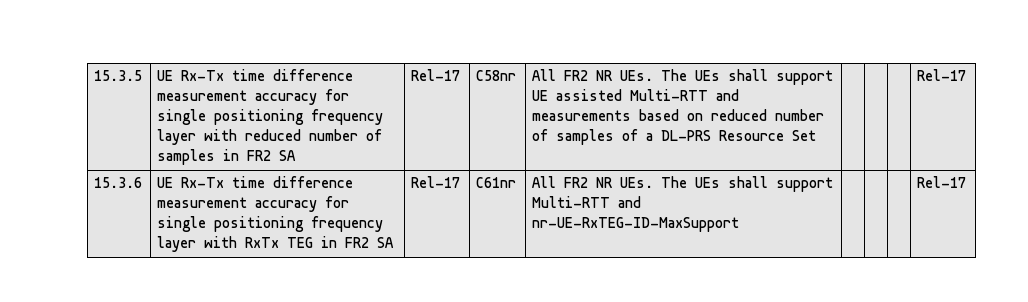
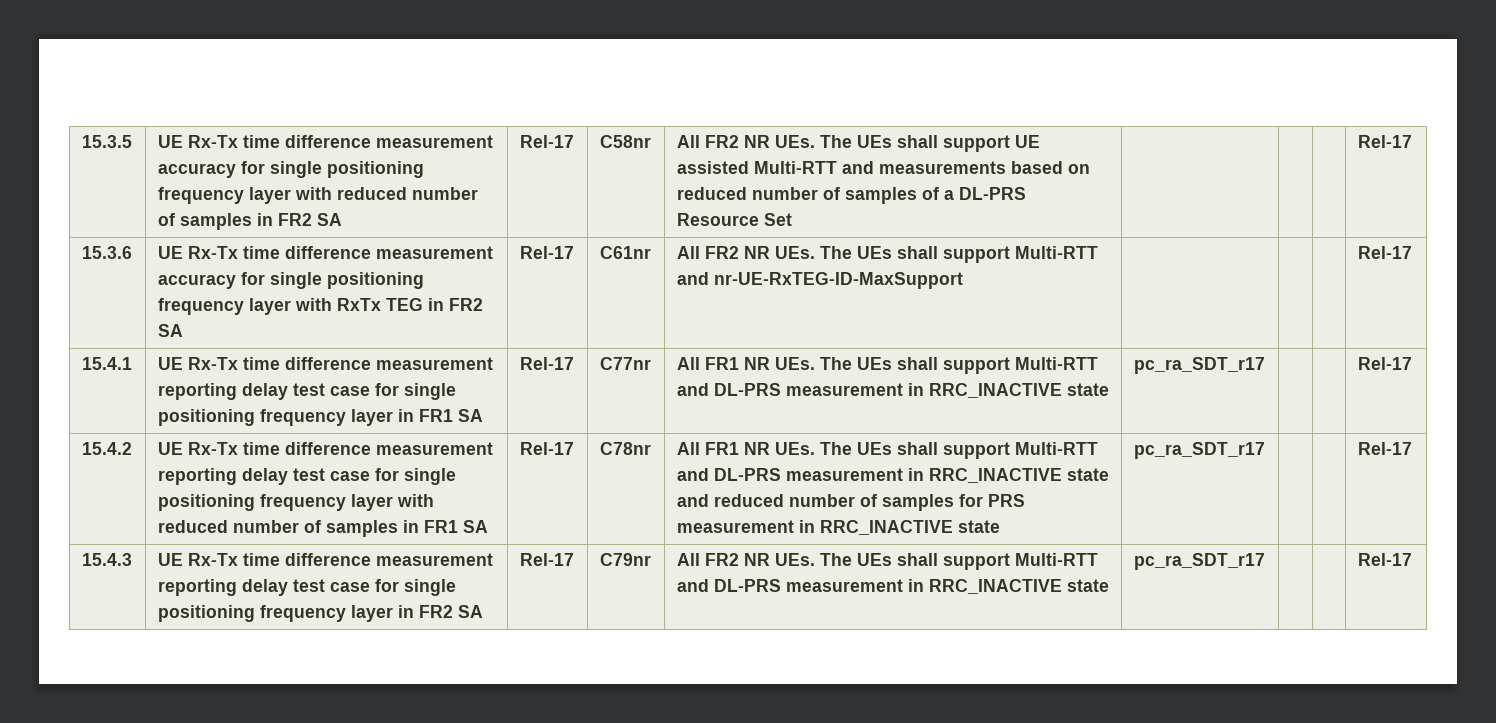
(967, 182) none -> [81,357,132,370] [157,357,493,370] [157,383,456,400] [157,409,483,426] [519,357,574,370] [599,357,651,370] [676,357,1098,374] [676,383,1109,398] [1133,357,1265,374] [1357,357,1412,370] [81,442,132,455] [157,442,493,455] [157,468,456,485] [157,494,434,511] [157,520,488,537] [519,442,574,455] [599,442,651,455] [676,442,1098,459] [676,468,1109,483] [676,494,1025,511] [676,520,1000,535] [1133,442,1265,459] [1357,442,1412,455] [81,553,132,566] [157,553,493,566] [157,579,456,596] [157,605,483,622] [519,553,574,566] [599,553,651,566] [676,553,1098,570] [676,579,1109,594] [1133,553,1265,570] [1357,553,1412,566] // 15.4.1 | UE Rx-Tx time difference measurement reporting delay test case for single positioning frequency layer in FR1 SA | Rel-17 | C77nr | All FR1 NR UEs. The UEs shall support Multi-RTT and DL-PRS measurement in RRC_INACTIVE state | pc_ra_SDT_r17 | | | Rel-17 // 15.4.2 | UE Rx-Tx time difference measurement reporting delay test case for single positioning frequency layer with reduced number of samples in FR1 SA | Rel-17 | C78nr | All FR1 NR UEs. The UEs shall support Multi-RTT and DL-PRS measurement in RRC_INACTIVE state and reduced number of samples for PRS measurement in RRC_INACTIVE state | pc_ra_SDT_r17 | | | Rel-17 // 15.4.3 | UE Rx-Tx time difference measurement reporting delay test case for single positioning frequency layer in FR2 SA | Rel-17 | C79nr | All FR2 NR UEs. The UEs shall support Multi-RTT and DL-PRS measurement in RRC_INACTIVE state | pc_ra_SDT_r17 | | | Rel-17

